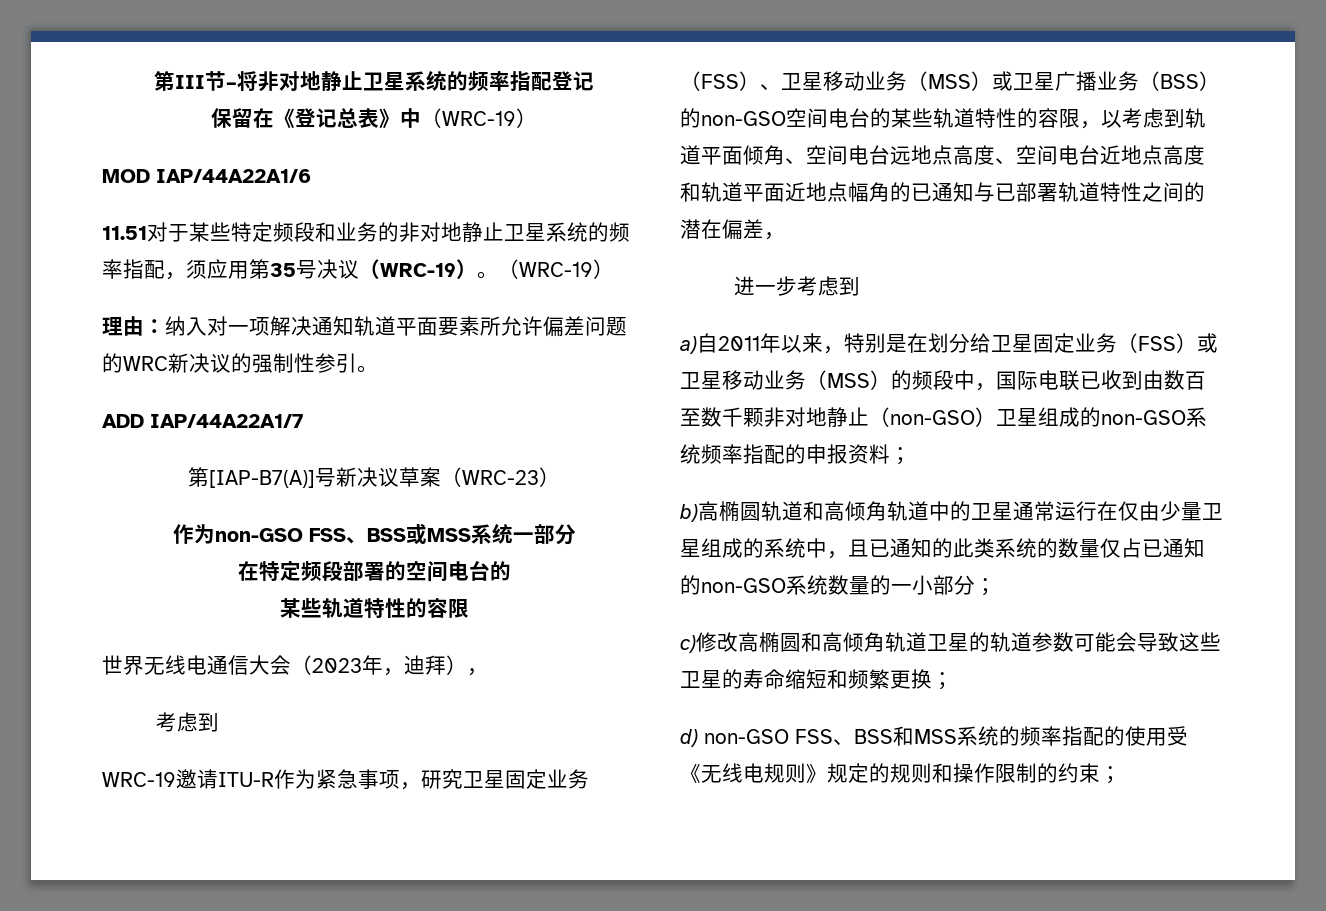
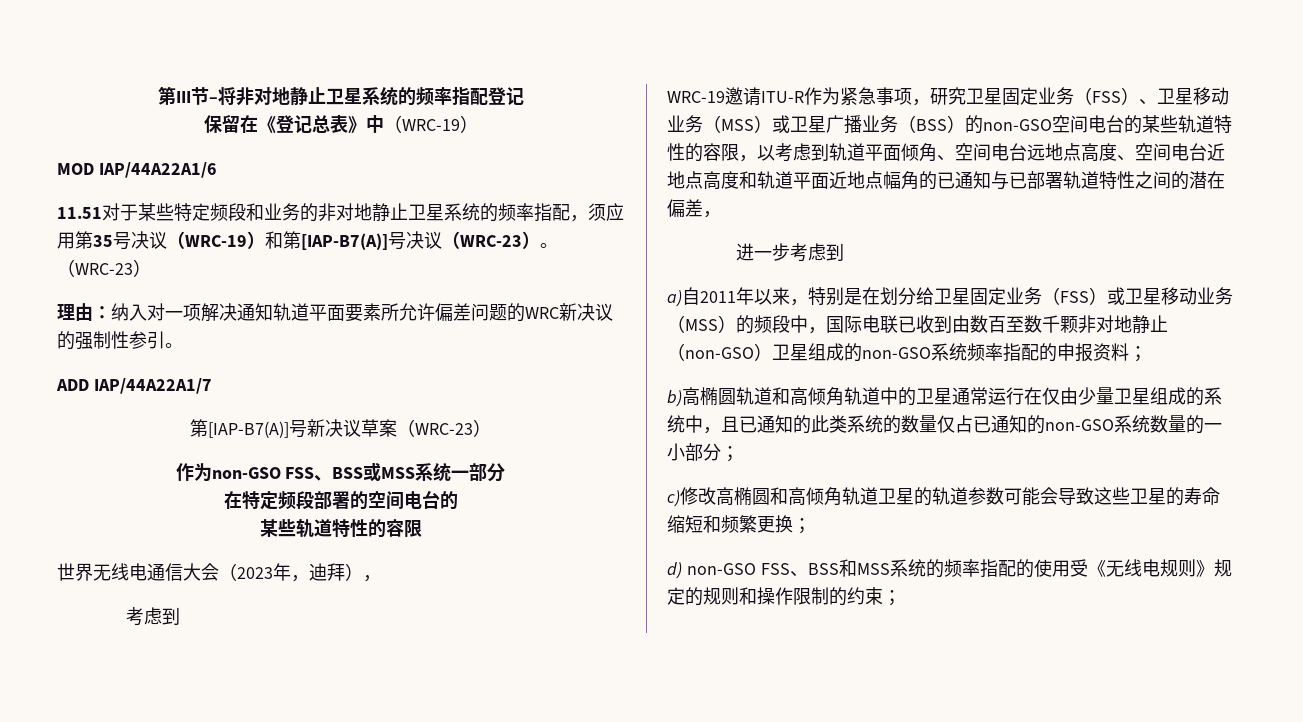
[477,259,593,279] 。（WRC-19 -> [265,231,558,250] [57,259,133,277] 和第[IAP-B7(A)]号决议（WRC-23）。（WRC-23

